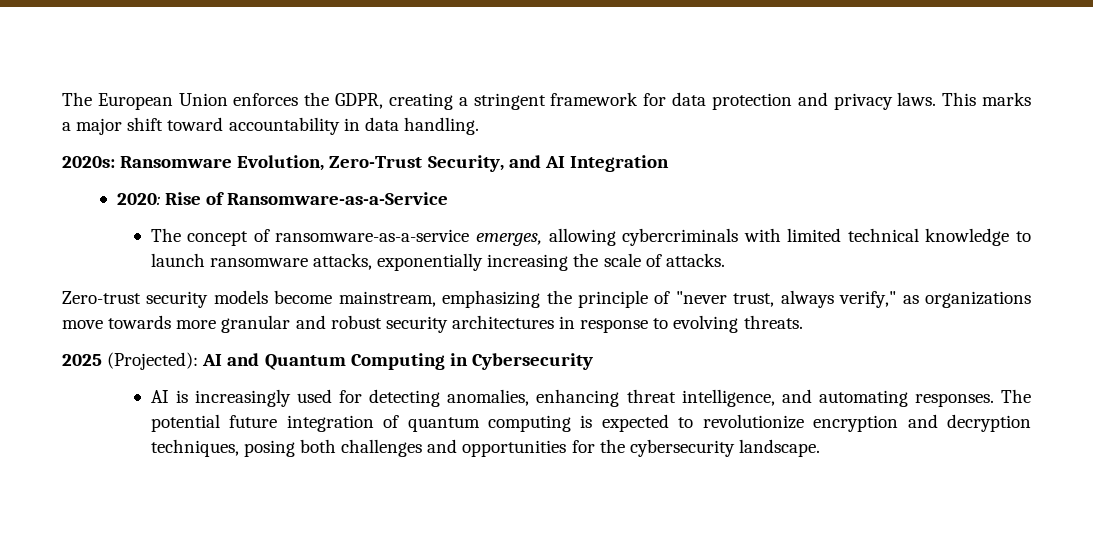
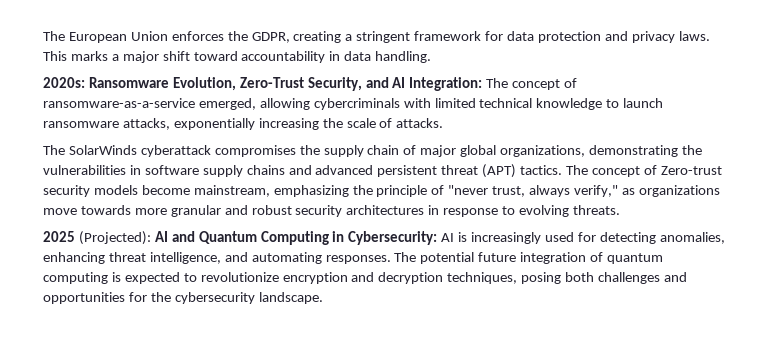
[569,155,669,172] [116,192,449,205] Integration // 2020: Rise of Ransomware-as-a-Service // -> [409,77,483,91] Integration:
[476,233,543,246] emerges, -> [198,98,256,110] emerged,
(725, 260) none -> [43,145,702,157] [43,164,657,178] The SolarWinds cyberattack compromises the supply chain of major global organizations, demonstrating the vulnerabilities in software supply chains and advanced persistent threat (APT) tactics. The concept of
[471,353,593,370] Cybersecurity // -> [348,231,438,245] Cybersecurity:

